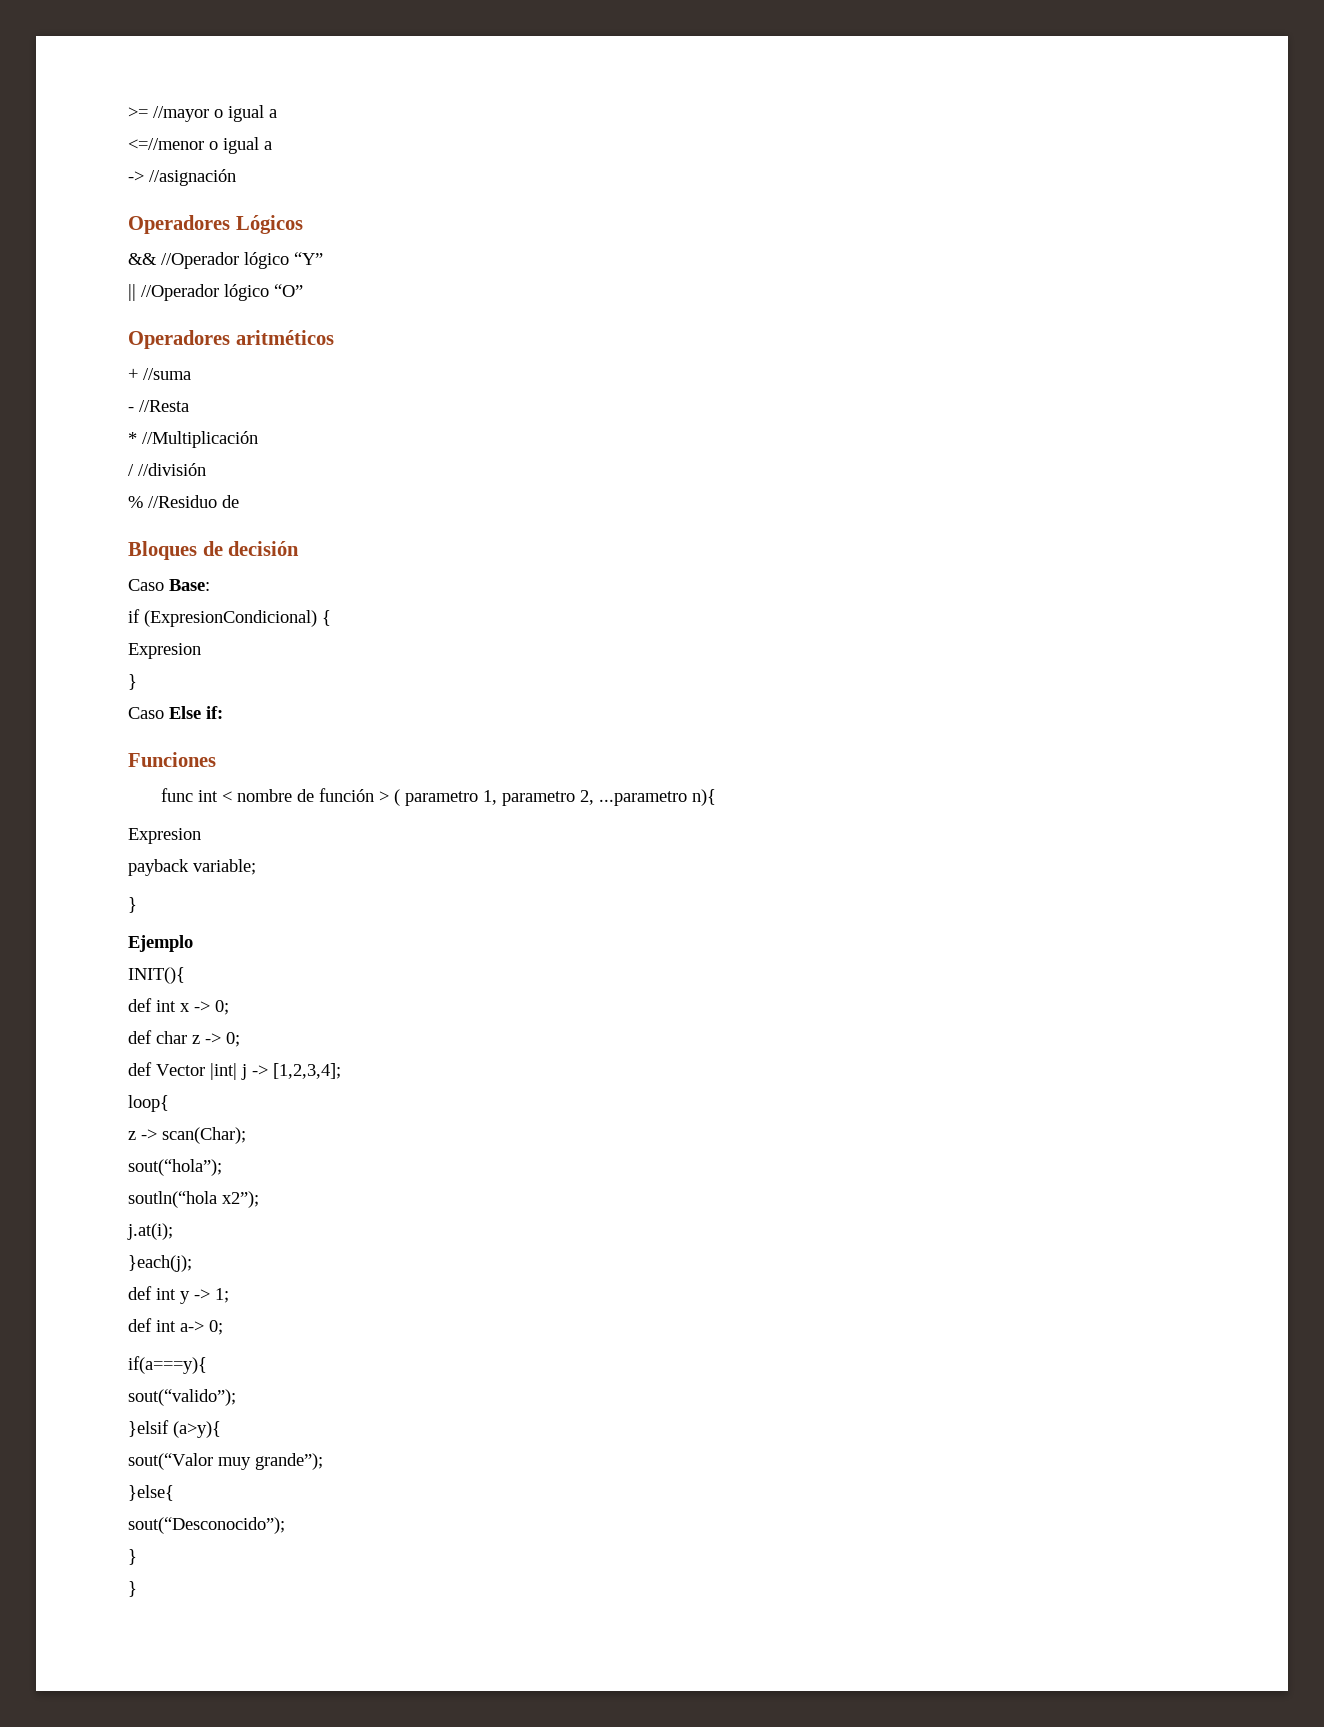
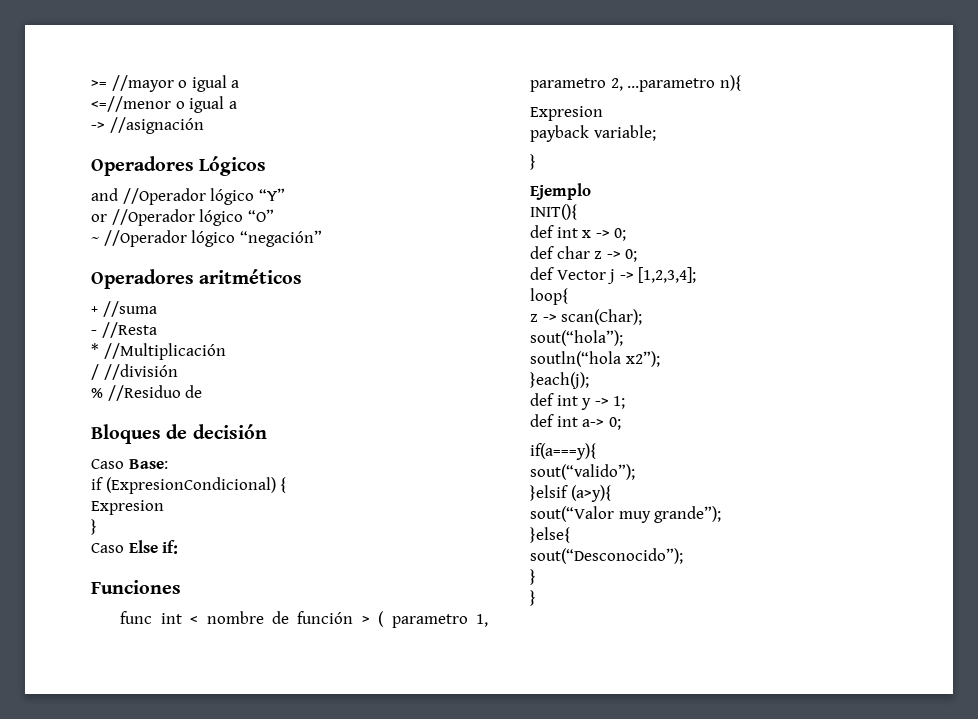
[128,253,157,265] && -> [91,188,118,201] and
[128,284,136,301] || -> [91,214,107,222] or
(303, 290) none -> [91,230,322,247] // ~ //Operador lógico “negación”
[210,1063,237,1080] |int| -> (606, 275) none
[127,1223,173,1240] // j.at(i); -> (660, 359) none

